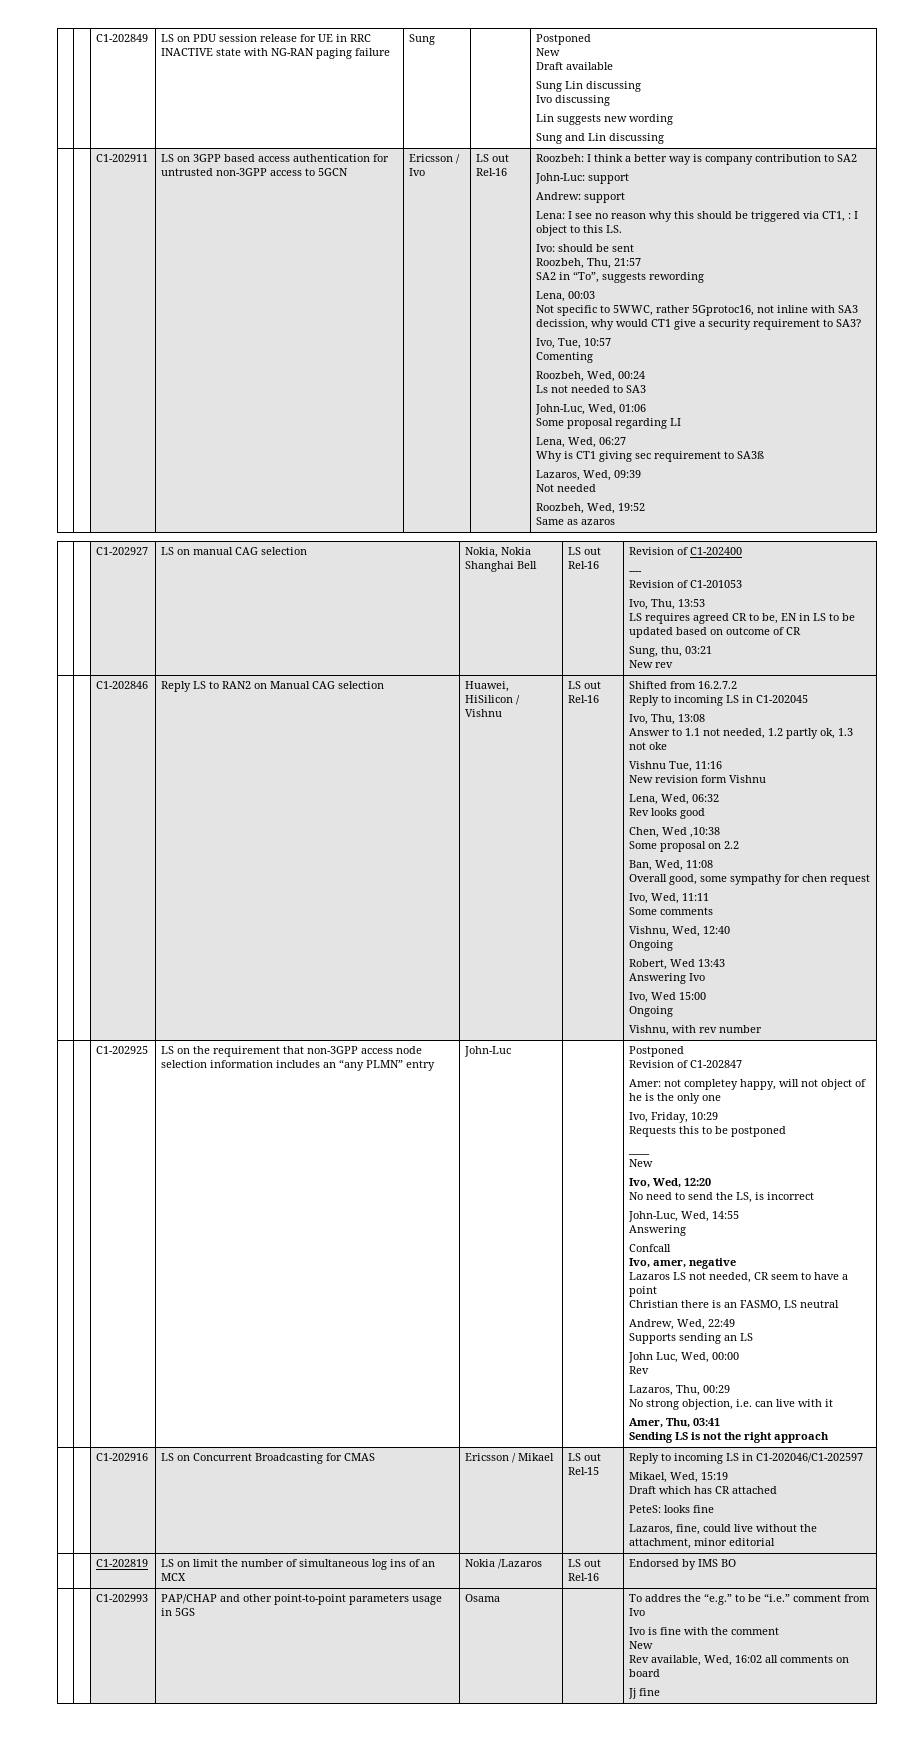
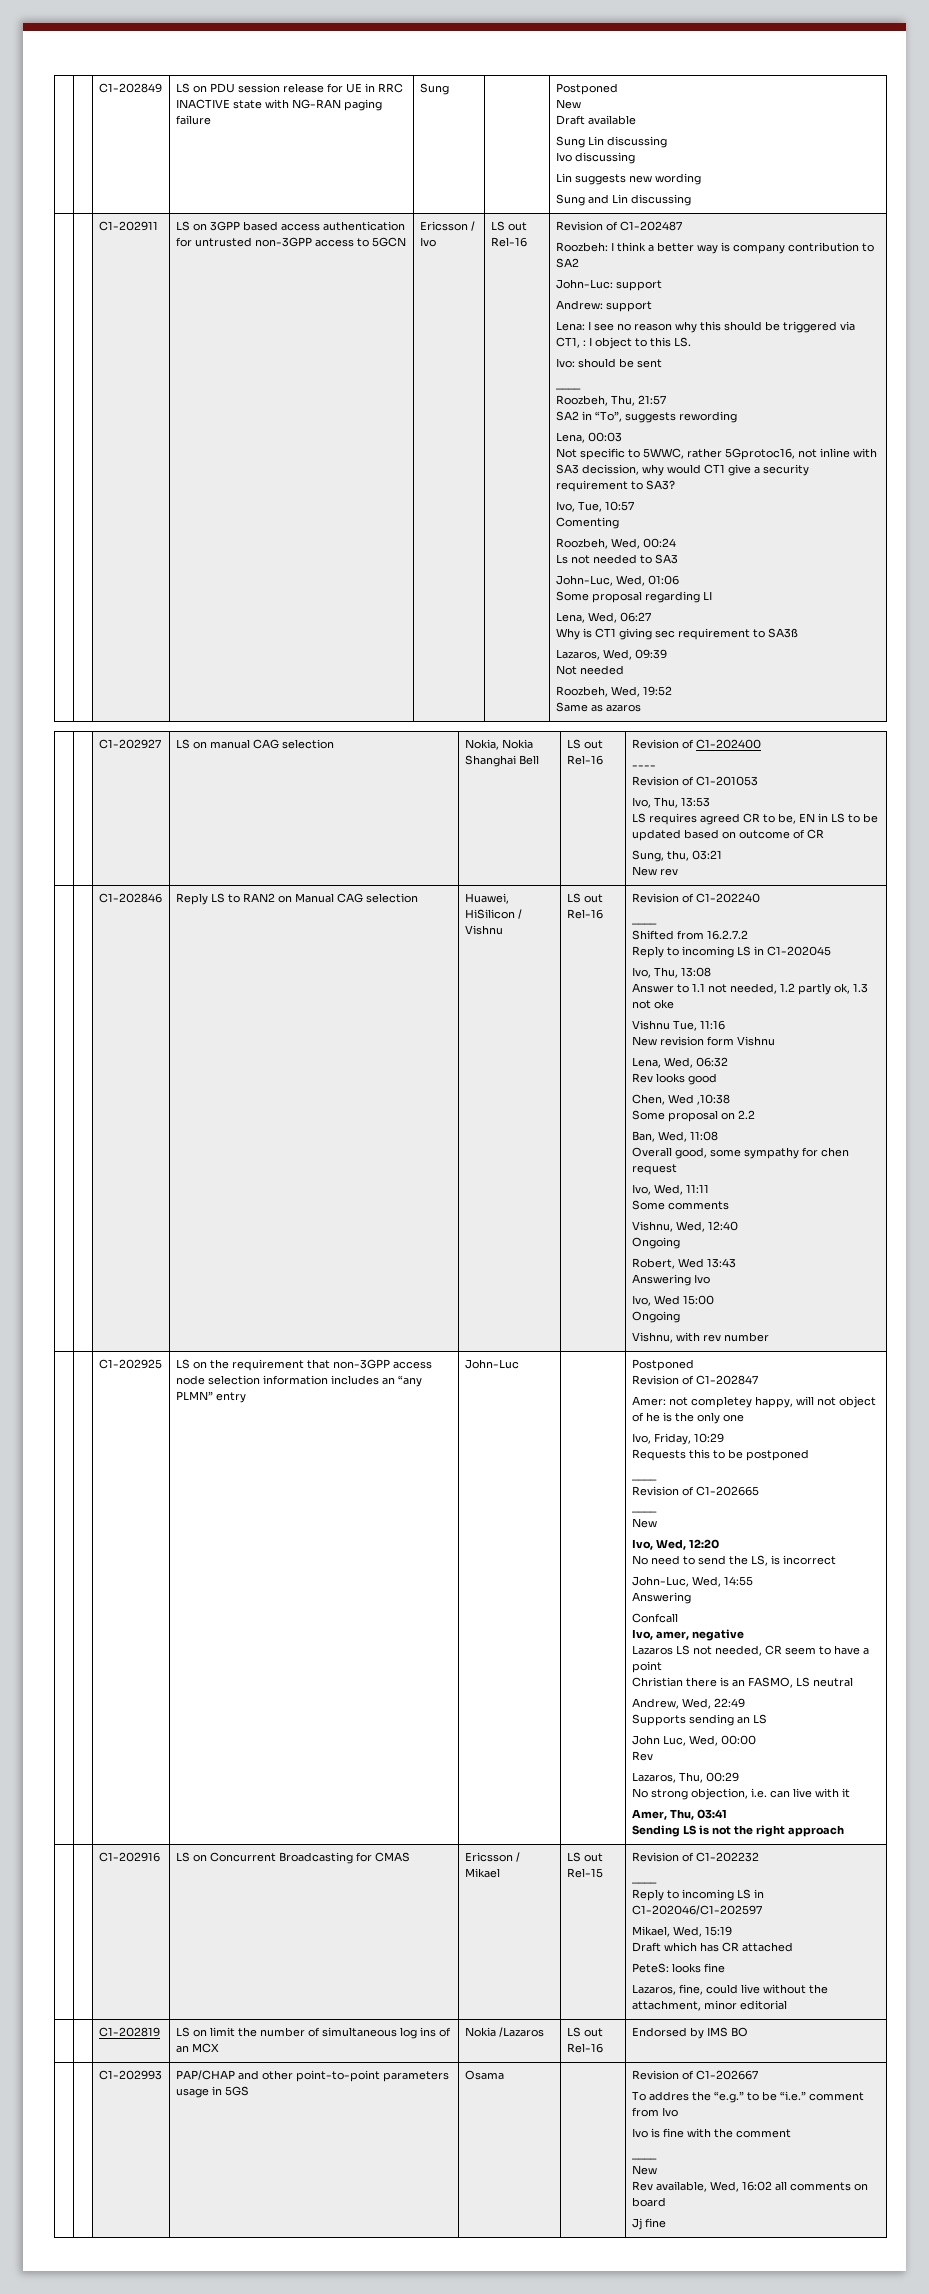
(507, 172) none -> [555,221,682,231] Revision of C1-202487 //
(634, 248) none -> [555,388,581,390] // ____
(599, 699) none -> [631,893,760,903] [631,923,657,925] Revision of C1-202240 // ____ //
(650, 1154) none -> [631,1486,759,1496] [631,1511,657,1513] // Revision of C1-202665 // ____
(599, 1471) none -> [631,1852,759,1862] [631,1882,657,1884] Revision of C1-202232 // ____ //
(500, 1598) none -> [631,2070,758,2080] Revision of C1-202667 //
(779, 1631) none -> [631,2158,657,2160] // ____

